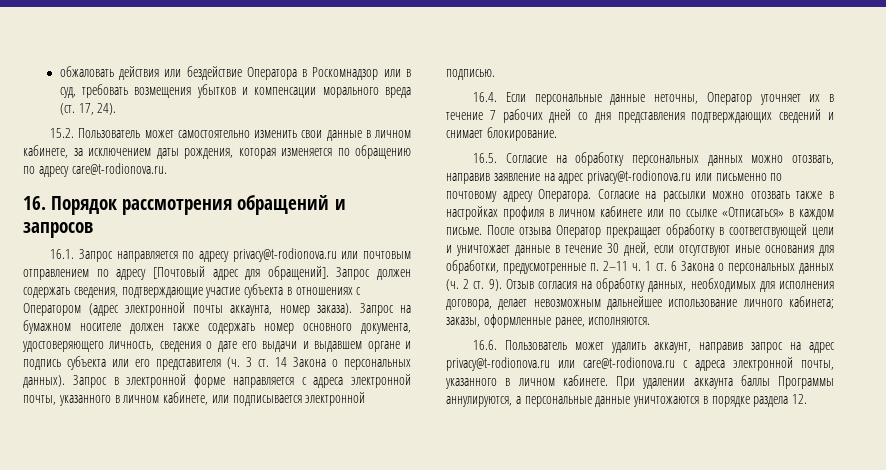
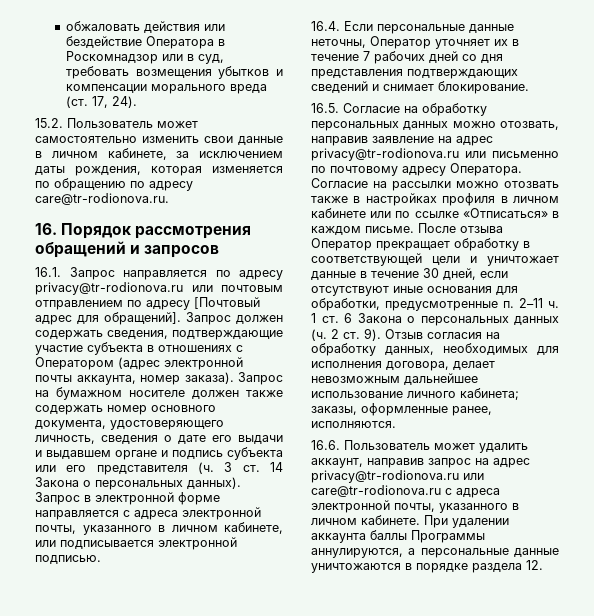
[71,163,167,175] care@t-rodionova.ru. -> [35,193,169,205] care@tr-rodionova.ru.
[232,248,337,262] privacy@t-rodionova.ru -> [35,282,183,295] privacy@tr-rodionova.ru
[587,170,692,184] privacy@t-rodionova.ru -> [311,148,459,161] privacy@tr-rodionova.ru
[446,357,675,371] privacy@t-rodionova.ru или care@t-rodionova.ru -> [311,470,484,483] [311,485,441,497] privacy@tr-rodionova.ru или care@tr-rodionova.ru

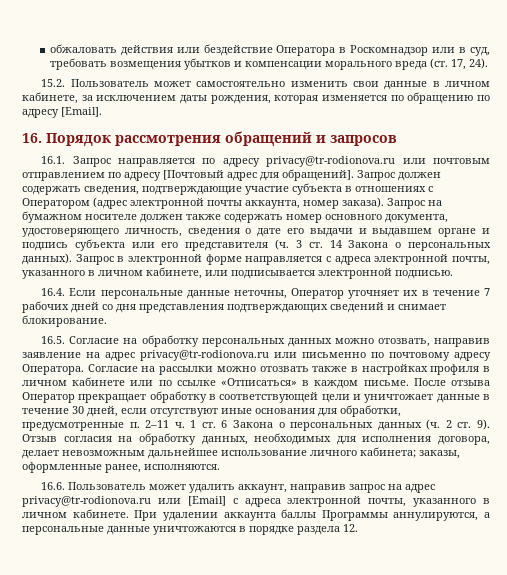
[35,193,169,205] care@tr-rodionova.ru. -> [61,107,102,117] [Email].
[311,485,441,497] care@tr-rodionova.ru -> [187,496,226,506] [Email]

